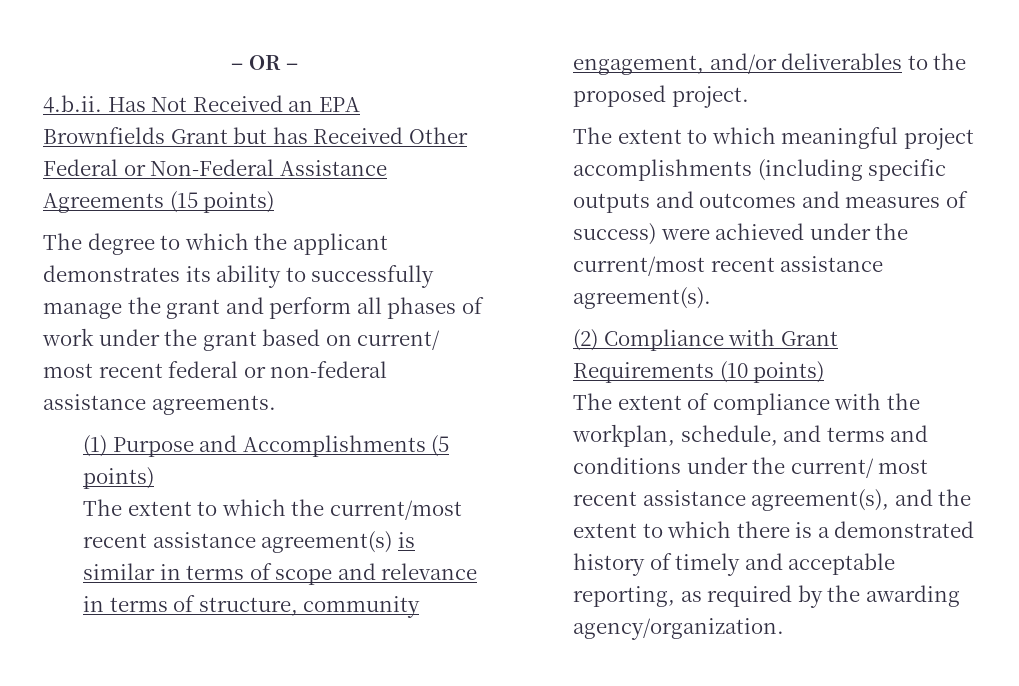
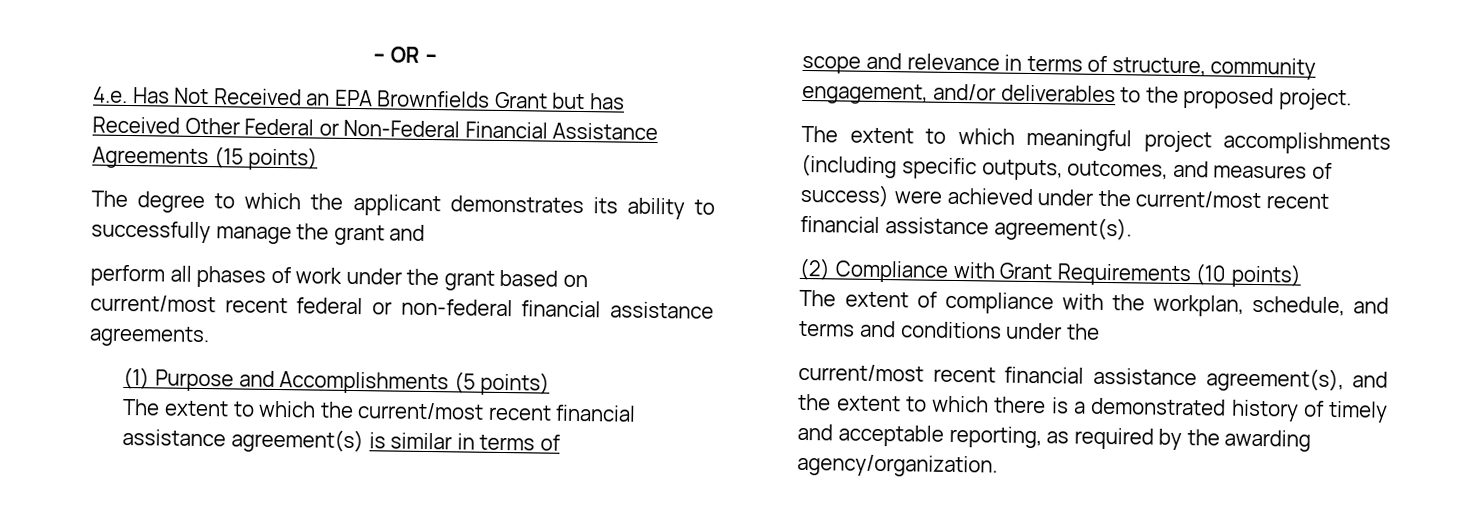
[43,95,102,113] 4.b.ii. -> [93,86,128,103] 4.e.
(275, 167) none -> [464,121,548,139] Financial
(264, 305) none -> (426, 232) //
[357,330,441,350] [43,363,93,378] current/ most -> [90,294,216,313] current/most
(388, 369) none -> [521,300,602,318] financial
(148, 540) none -> [555,404,637,422] financial
(272, 571) none -> (561, 442) //
[573,191,797,213] outputs and outcomes -> [981,159,1169,181] outputs, outcomes,
(775, 264) none -> [800,215,881,233] financial
[790,458,929,478] [573,491,638,506] current/ most recent -> [798,363,1085,384] // current/most recent financial

